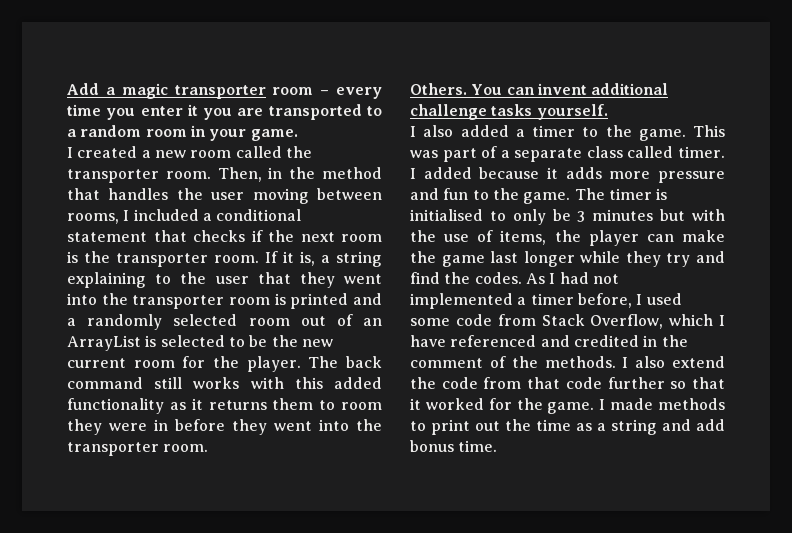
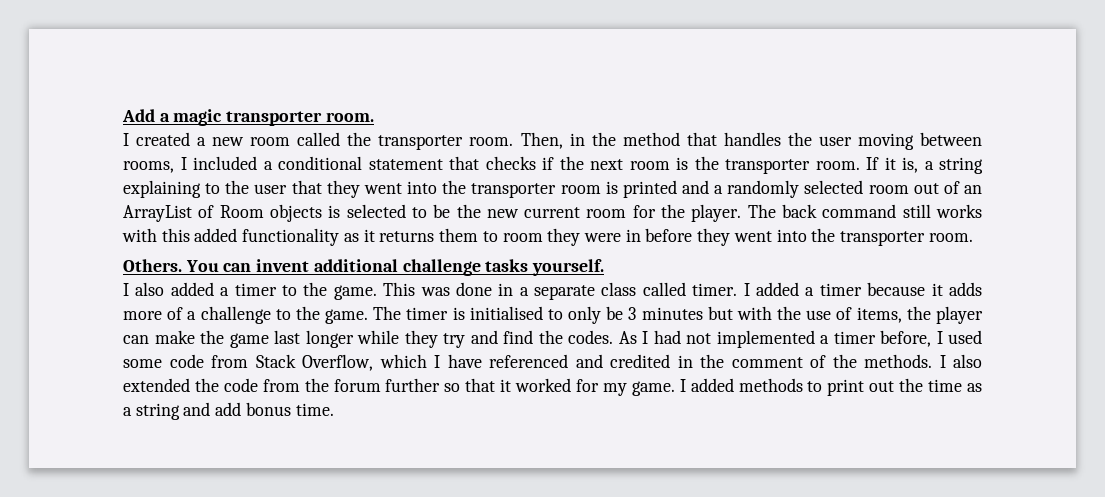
[272,87,382,99] [67,104,382,120] [67,125,298,141] room – every time you enter it you are transported to a random room in your game. -> [325,112,374,122] room.
(141, 343) none -> [198,204,322,222] of Room objects
[442,146,498,162] part of -> [455,282,514,296] done in
(472, 173) none -> [805,283,862,296] a timer
[658,171,726,183] [410,188,469,200] pressure and fun -> [167,306,271,324] of a challenge
[672,356,725,368] extend -> [123,378,190,392] extended
[527,377,602,389] that code -> [304,378,381,392] the forum
[516,398,543,410] the -> [602,383,627,396] my
[610,398,654,410] made -> [690,378,734,392] added

